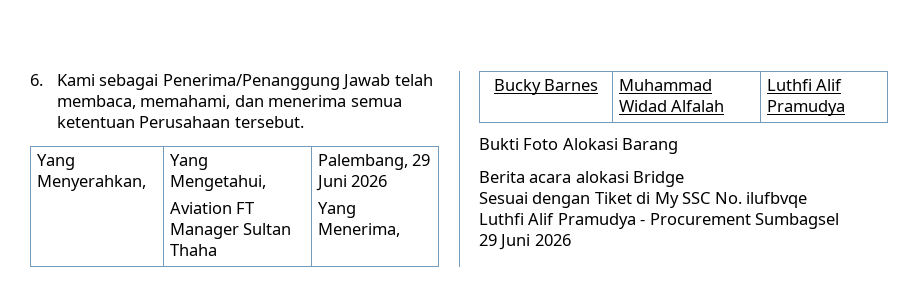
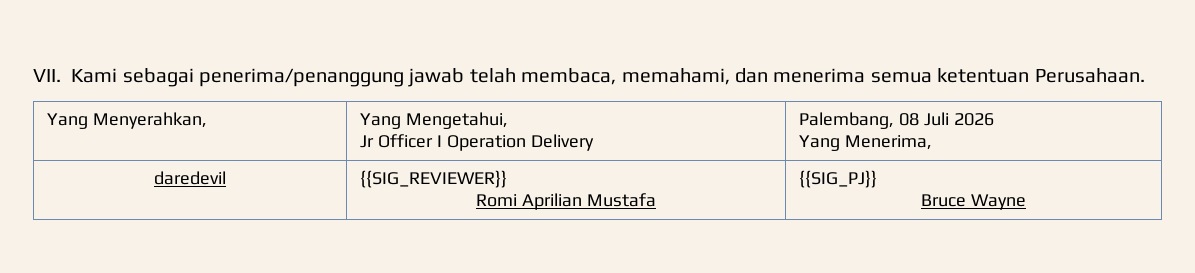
[30,74,43,86] 6. -> [33,69,61,82] VII.
[162,74,391,90] Penerima/Penanggung Jawab -> [198,68,465,87] penerima/penanggung jawab
[139,116,304,128] Perusahaan tersebut. -> [1034,68,1145,83] Perusahaan.
[169,202,255,214] [169,223,292,239] [169,244,217,256] Aviation FT Manager Sultan Thaha -> [360,134,594,151] Jr Officer I Operation Delivery
[412,154,431,166] [315,175,347,191] 29 Juni -> [899,112,950,126] 08 Juli
[493,79,599,95] [618,79,712,91] [618,100,725,112] [766,79,843,91] [766,100,845,116] [479,138,679,154] [479,171,685,187] [479,192,808,208] [479,213,840,229] [479,234,571,250] Bucky Barnes | Muhammad Widad Alfalah | Luthfi Alif Pramudya // Bukti Foto Alokasi Barang // Berita acara alokasi Bridge // Sesuai dengan Tiket di My SSC No. ilufbvqe // Luthfi Alif Pramudya - Procurement Sumbagsel // 29 Juni 2026 -> [154,171,226,185] [360,170,508,188] [476,193,656,210] [799,170,878,188] [921,194,1026,210] daredevil | {{SIG_REVIEWER}} // Romi Aprilian Mustafa | {{SIG_PJ}} // Bruce Wayne

